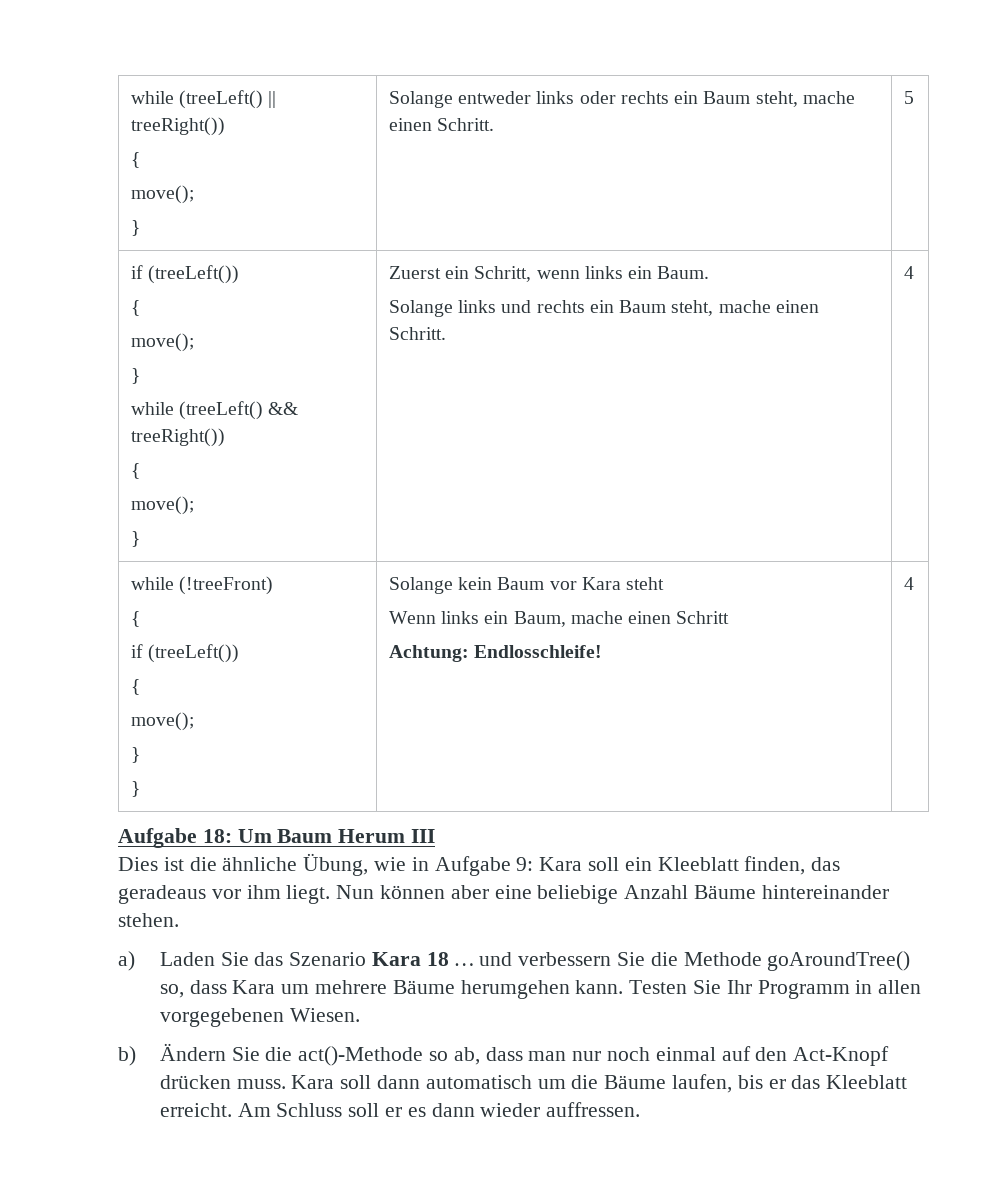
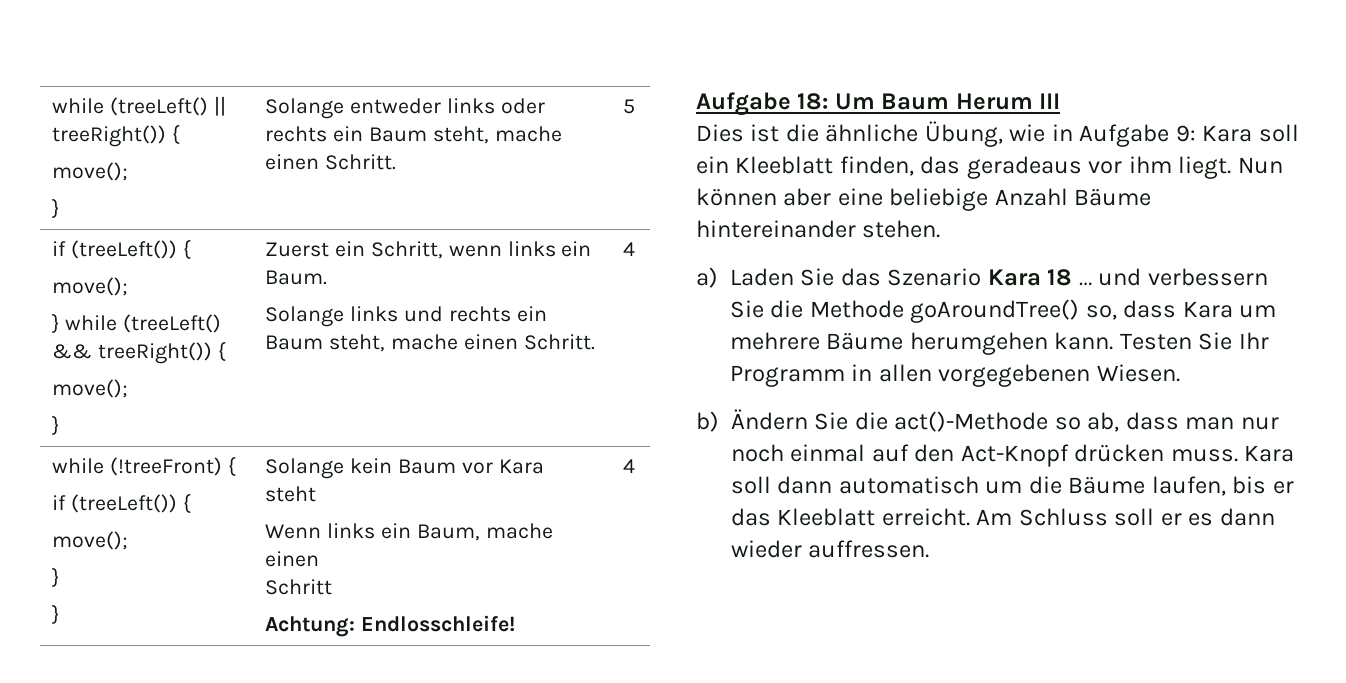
(225, 126) // -> (167, 136) none
[130,300,140,316] [130,333,194,352] [130,368,140,384] // { // move(); // } // -> [182,239,191,259] [52,277,129,296] [52,313,60,333] { // move(); // }
(225, 437) // -> (213, 353) none
(274, 585) // -> (223, 466) none
(240, 653) // -> (178, 503) none
(672, 617) none -> (320, 559) //

